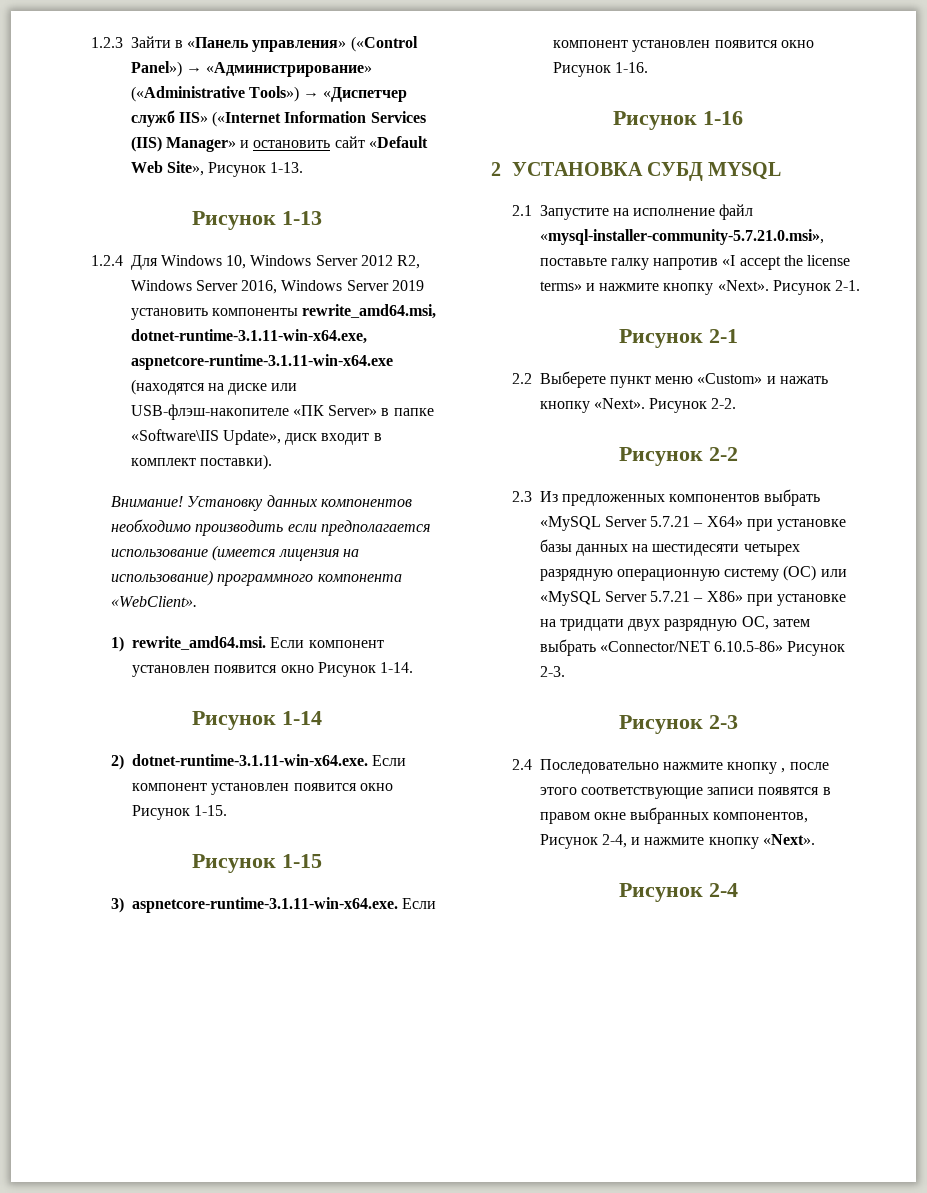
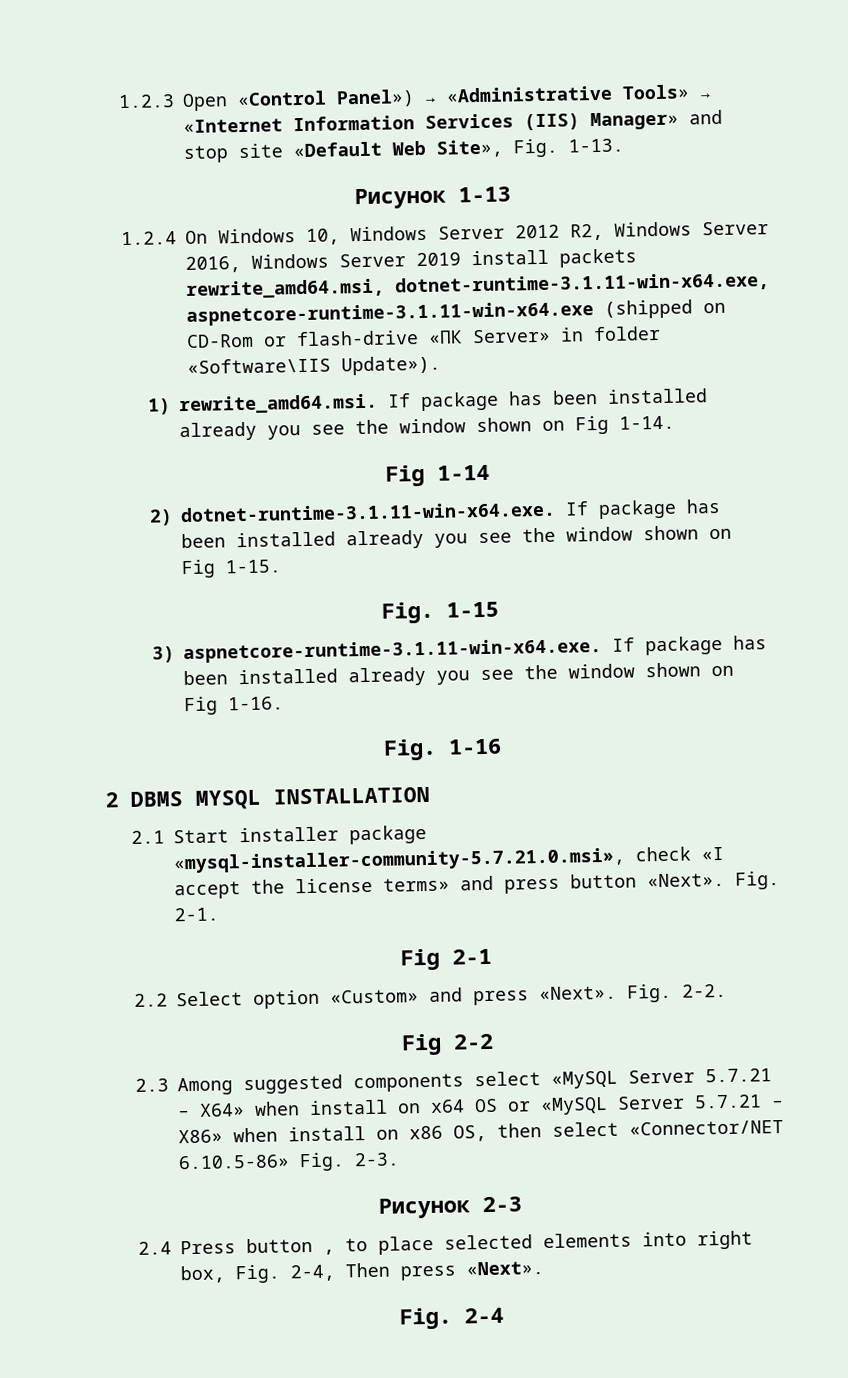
[130,36,418,52] [130,61,373,77] [130,86,408,102] [130,110,282,127] Зайти в «Панель управления» («Control Panel») → «Администрирование» («Administrative Tools») → «Диспетчер служб IIS» («Internet -> [181,84,712,112] [182,118,283,134] Open «Control Panel») → «Administrative Tools» → «Internet
[240,136,365,148] и остановить сайт -> [688,109,723,125] [182,143,283,164] and stop site
[208,162,267,177] Рисунок -> [512,138,559,158] Fig.
[130,255,158,270] Для -> [184,230,208,244] On
[130,308,298,320] установить компоненты -> [470,248,637,268] install packets
[130,379,298,395] [130,404,434,420] [130,429,382,445] [130,454,272,470] [111,495,413,511] [111,519,431,536] [111,545,360,561] [111,570,402,586] [111,596,198,607] [111,636,384,652] [132,662,377,677] (находятся на диске или USB-флэш-накопителе «ПК Server» в папке «Software\IIS Update», диск входит в комплект поставки). // Внимание! Установку данных компонентов необходимо производить если предполагается использование (имеется лицензия на использование) программного компонента «WebClient». // 1) rewrite_amd64.msi. Если компонент установлен появится окно Рисунок -> [603,299,726,319] [185,325,661,348] [186,355,441,376] [148,388,709,415] [179,415,610,442] (shipped on CD-Rom or flash-drive «ПК Server» in folder «Software\IIS Update»). // 1) rewrite_amd64.msi. If package has been installed already you see the window shown on Fig
[192,711,276,730] Рисунок -> [385,464,425,487] Fig
[372,755,407,766] [132,783,394,795] [132,805,191,820] Если компонент установлен появится окно Рисунок -> [565,498,722,520] [181,525,733,550] [181,559,217,579] If package has been installed already you see the window shown on Fig
[192,854,276,873] Рисунок -> [380,601,434,624] Fig.
[402,898,437,909] [553,40,815,52] [553,62,612,77] Если компонент установлен появится окно Рисунок -> [612,635,768,656] [183,662,735,687] [184,696,219,716] If package has been installed already you see the window shown on Fig
[613,111,697,130] Рисунок -> [382,738,437,761] Fig.
[511,162,703,181] УСТАНОВКА СУБД -> [129,791,183,807] DBMS
(782, 171) none -> [272,786,430,805] INSTALLATION
[539,204,754,220] [539,229,824,245] [539,258,719,270] Запустите на исполнение файл «mysql-installer-community-5.7.21.0.msi», поставьте галку напротив -> [172,824,427,845] [172,846,691,874] Start installer package «mysql-installer-community-5.7.21.0.msi», check
[585,280,832,295] и нажмите кнопку «Next». Рисунок -> [459,871,780,894] and press button «Next». Fig.
[618,329,703,348] Рисунок -> [399,948,440,971] Fig
[539,371,829,388] [539,398,708,413] Выберете пункт меню «Custom» и нажать кнопку «Next». Рисунок -> [175,983,672,1009] Select option «Custom» and press «Next». Fig.
[618,447,703,466] Рисунок -> [400,1033,442,1056] Fig
[539,489,821,506] Из предложенных компонентов выбрать -> [176,1071,541,1096] Among suggested components select
[747,519,847,531] [539,539,800,556] [539,565,847,581] при установке базы данных на шестидесяти четырех разрядную операционную систему (ОС) или -> [253,1098,531,1116] when install on x64 OS or
[747,594,847,606] [539,616,811,631] [539,639,596,656] при установке на тридцати двух разрядную ОС, затем выбрать -> [232,1121,619,1143] when install on x86 OS, then select
[787,641,846,656] Рисунок -> [298,1152,345,1172] Fig.
[539,759,829,774] [539,787,831,799] [539,807,809,824] [539,834,759,849] Последовательно нажмите кнопку , после этого соответствующие записи появятся в правом окне выбранных компонентов, Рисунок 2-4, и нажмите кнопку -> [179,1230,753,1255] [179,1262,457,1284] Press button , to place selected elements into right box, Fig. 2-4, Then press
[618,883,703,902] Рисунок -> [399,1307,452,1330] Fig.

